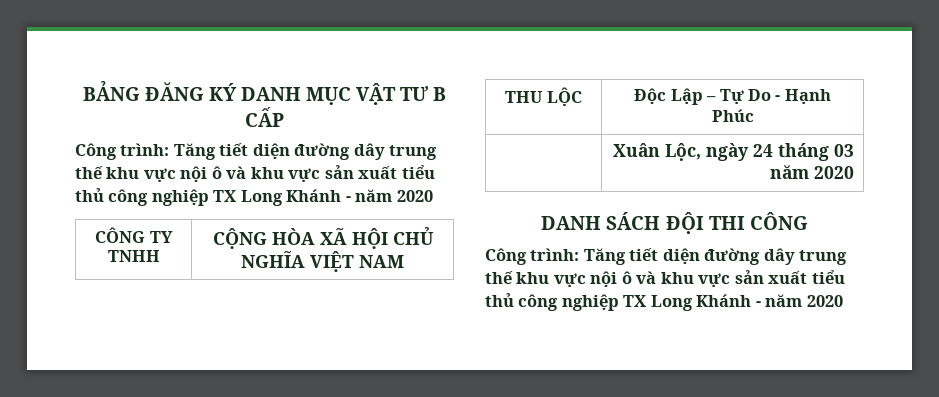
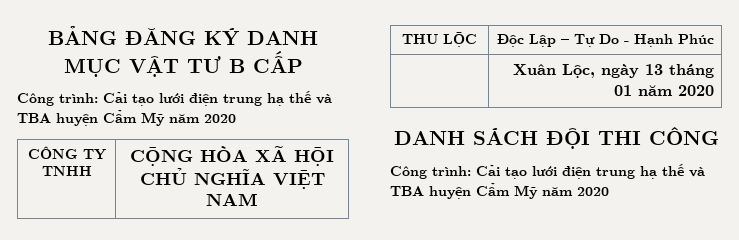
[173,143,438,160] [75,165,435,182] [75,188,351,206] Tăng tiết diện đường dây trung thế khu vực nội ô và khu vực sản xuất tiểu thủ công nghiệp TX Long Khánh - -> [103,91,332,106] [17,110,165,126] Cải tạo lưới điện trung hạ thế và TBA huyện Cẩm Mỹ
[752,143,854,161] 24 tháng 03 -> [644,64,714,78] [613,85,632,96] 13 tháng 01
[583,248,848,265] [485,270,845,287] [485,293,761,311] Tăng tiết diện đường dây trung thế khu vực nội ô và khu vực sản xuất tiểu thủ công nghiệp TX Long Khánh - -> [476,164,705,179] [390,183,538,199] Cải tạo lưới điện trung hạ thế và TBA huyện Cẩm Mỹ

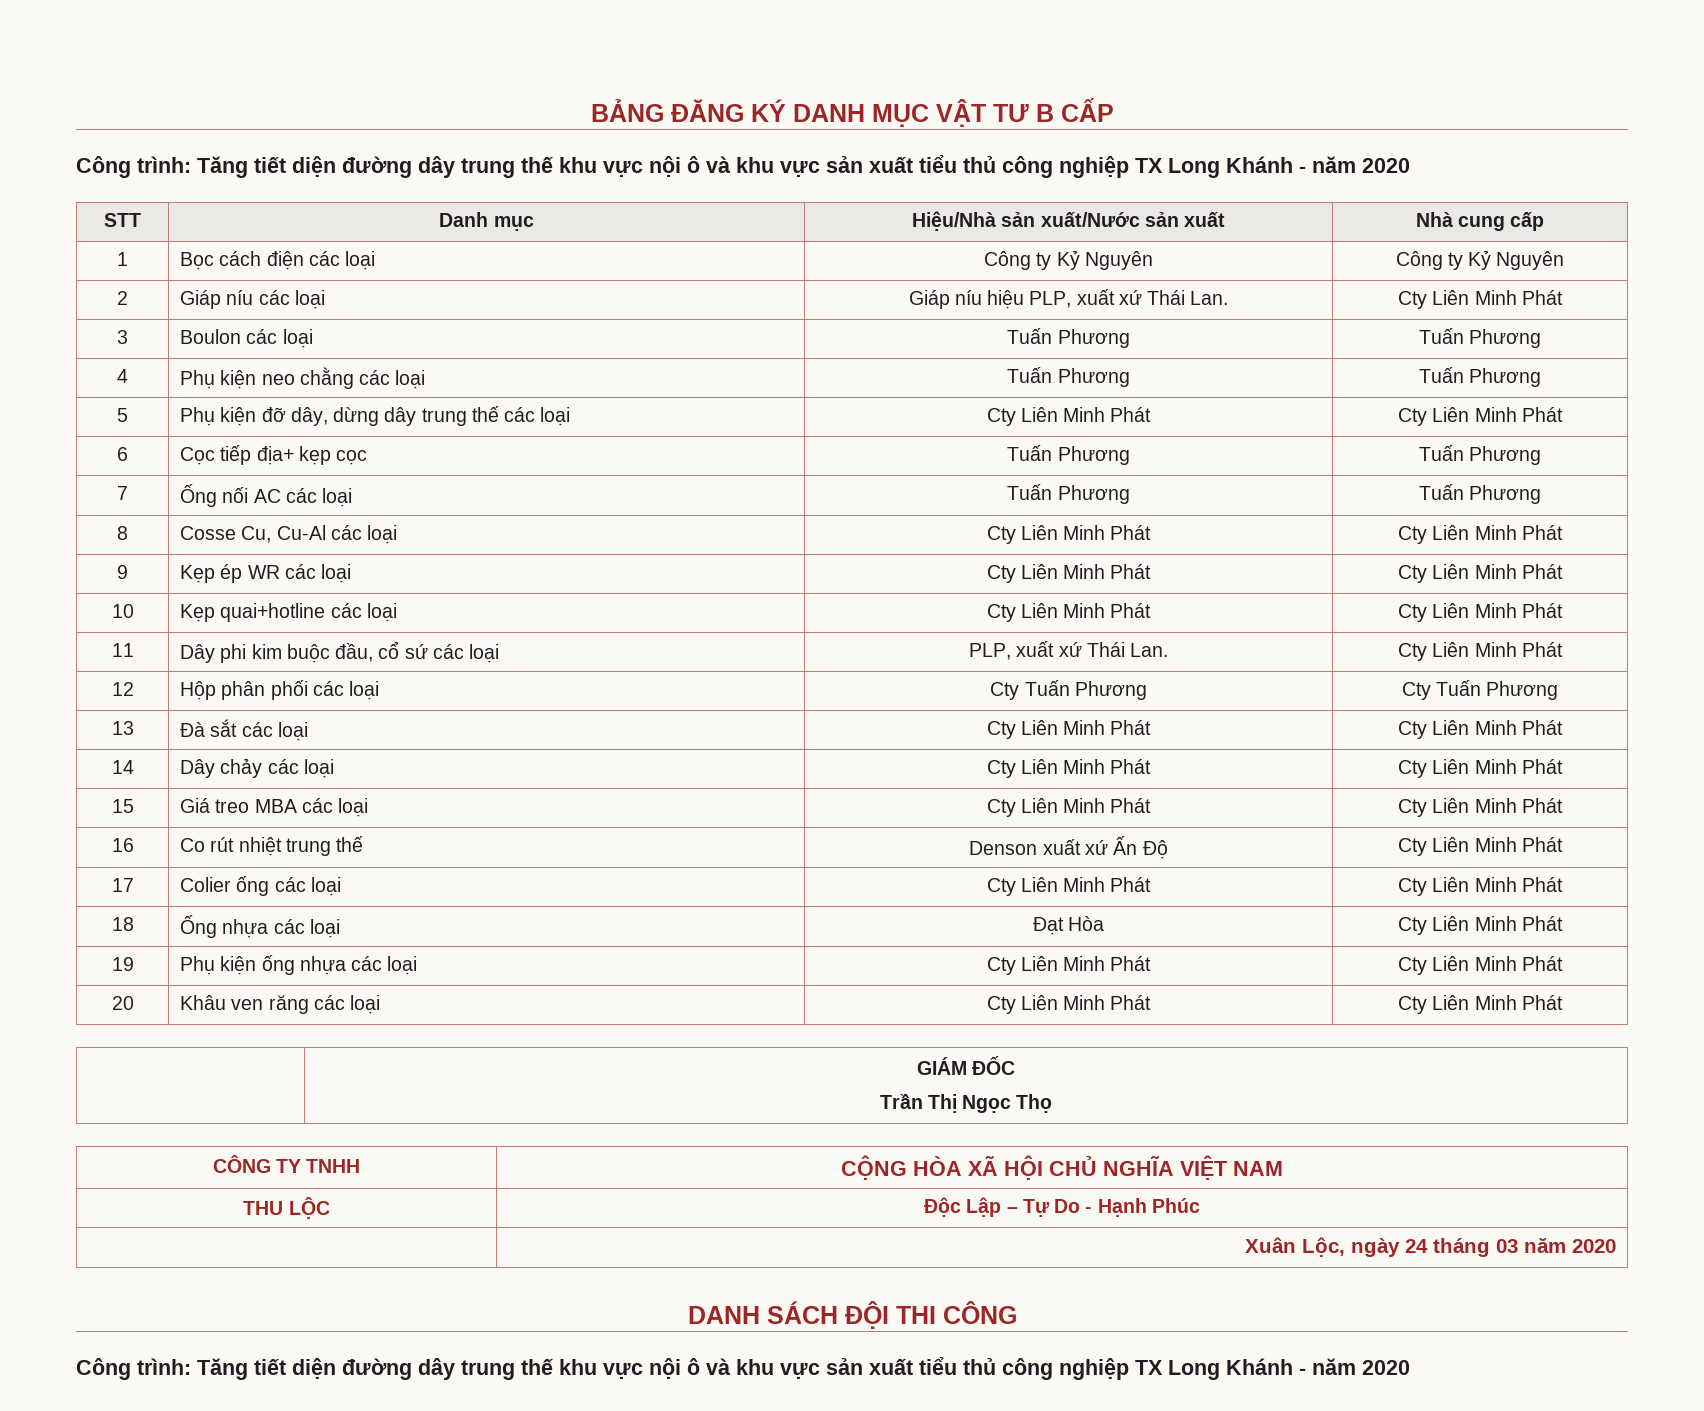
[103,91,332,106] [17,110,236,126] Cải tạo lưới điện trung hạ thế và TBA huyện Cẩm Mỹ năm 2020 -> [197,155,1410,178] [104,213,141,227] [439,212,534,231] [911,211,1226,231] [1415,212,1545,231] [117,252,128,266] [180,251,376,270] [984,250,1153,270] [1395,250,1565,270] [117,291,128,305] [180,290,325,309] [908,289,1229,309] [1398,290,1563,309] [117,330,128,344] [180,329,313,348] [1007,328,1130,348] [1418,328,1542,348] [117,369,128,383] [180,367,426,389] [1007,367,1130,387] [1418,367,1542,387] [117,408,128,422] [180,406,571,426] [986,407,1152,426] [1398,407,1563,426] [117,447,128,461] [180,445,368,465] [1007,445,1130,465] [1418,445,1542,465] [117,486,128,500] [180,484,353,507] [1007,484,1130,504] [1418,484,1542,504] [117,526,128,540] [180,525,398,544] [986,525,1152,544] [1398,525,1563,544] [117,565,128,579] [180,564,352,583] [986,564,1152,583] [1398,564,1563,583] [111,604,134,618] [180,603,397,622] [986,603,1152,622] [1398,603,1563,622] [111,643,134,657] [180,641,500,663] [968,641,1169,660] [1398,642,1563,661] [111,682,134,696] [180,680,380,700] [990,680,1147,700] [1401,680,1559,700] [111,721,134,735] [180,719,308,741] [986,720,1152,739] [1398,720,1563,739] [111,760,134,774] [180,758,334,778] [986,759,1152,778] [1398,759,1563,778] [111,799,134,813] [180,798,369,817] [986,798,1152,817] [1398,798,1563,817] [111,838,134,852] [180,836,364,856] [969,836,1168,859] [1398,837,1563,856] [111,878,134,892] [180,876,341,896] [986,877,1152,896] [1398,877,1563,896] [111,917,134,931] [180,915,340,938] [1032,916,1105,935] [1398,916,1563,935] [111,957,134,971] [180,955,418,975] [986,956,1152,975] [1398,956,1563,975] [111,996,134,1010] [180,995,381,1014] [986,995,1152,1014] [1398,995,1563,1014] [916,1056,1016,1075] [879,1094,1053,1113] Tăng tiết diện đường dây trung thế khu vực nội ô và khu vực sản xuất tiểu thủ công nghiệp TX Long Khánh - năm 2020 // STT | Danh mục | Hiệu/Nhà sản xuất/Nước sản xuất | Nhà cung cấp // 1 | Bọc cách điện các loại | Công ty Kỷ Nguyên | Công ty Kỷ Nguyên // 2 | Giáp níu các loại | Giáp níu hiệu PLP, xuất xứ Thái Lan. | Cty Liên Minh Phát // 3 | Boulon các loại | Tuấn Phương | Tuấn Phương // 4 | Phụ kiện neo chằng các loại | Tuấn Phương | Tuấn Phương // 5 | Phụ kiện đỡ dây, dừng dây trung thế các loại | Cty Liên Minh Phát | Cty Liên Minh Phát // 6 | Cọc tiếp địa+ kẹp cọc | Tuấn Phương | Tuấn Phương // 7 | Ống nối AC các loại | Tuấn Phương | Tuấn Phương // 8 | Cosse Cu, Cu-Al các loại | Cty Liên Minh Phát | Cty Liên Minh Phát // 9 | Kẹp ép WR các loại | Cty Liên Minh Phát | Cty Liên Minh Phát // 10 | Kẹp quai+hotline các loại | Cty Liên Minh Phát | Cty Liên Minh Phát // 11 | Dây phi kim buộc đầu, cổ sứ các loại | PLP, xuất xứ Thái Lan. | Cty Liên Minh Phát // 12 | Hộp phân phối các loại | Cty Tuấn Phương | Cty Tuấn Phương // 13 | Đà sắt các loại | Cty Liên Minh Phát | Cty Liên Minh Phát // 14 | Dây chảy các loại | Cty Liên Minh Phát | Cty Liên Minh Phát // 15 | Giá treo MBA các loại | Cty Liên Minh Phát | Cty Liên Minh Phát // 16 | Co rút nhiệt trung thế | Denson xuất xứ Ấn Độ | Cty Liên Minh Phát // 17 | Colier ống các loại | Cty Liên Minh Phát | Cty Liên Minh Phát // 18 | Ống nhựa các loại | Đạt Hòa | Cty Liên Minh Phát // 19 | Phụ kiện ống nhựa các loại | Cty Liên Minh Phát | Cty Liên Minh Phát // 20 | Khâu ven răng các loại | Cty Liên Minh Phát | Cty Liên Minh Phát // | GIÁM ĐỐC // Trần Thị Ngọc Thọ
[644,64,714,78] [613,85,632,96] 13 tháng 01 -> [1404,1238,1518,1257] 24 tháng 03
[476,164,705,179] [390,183,538,199] Cải tạo lưới điện trung hạ thế và TBA huyện Cẩm Mỹ -> [197,1357,1306,1380] Tăng tiết diện đường dây trung thế khu vực nội ô và khu vực sản xuất tiểu thủ công nghiệp TX Long Khánh -

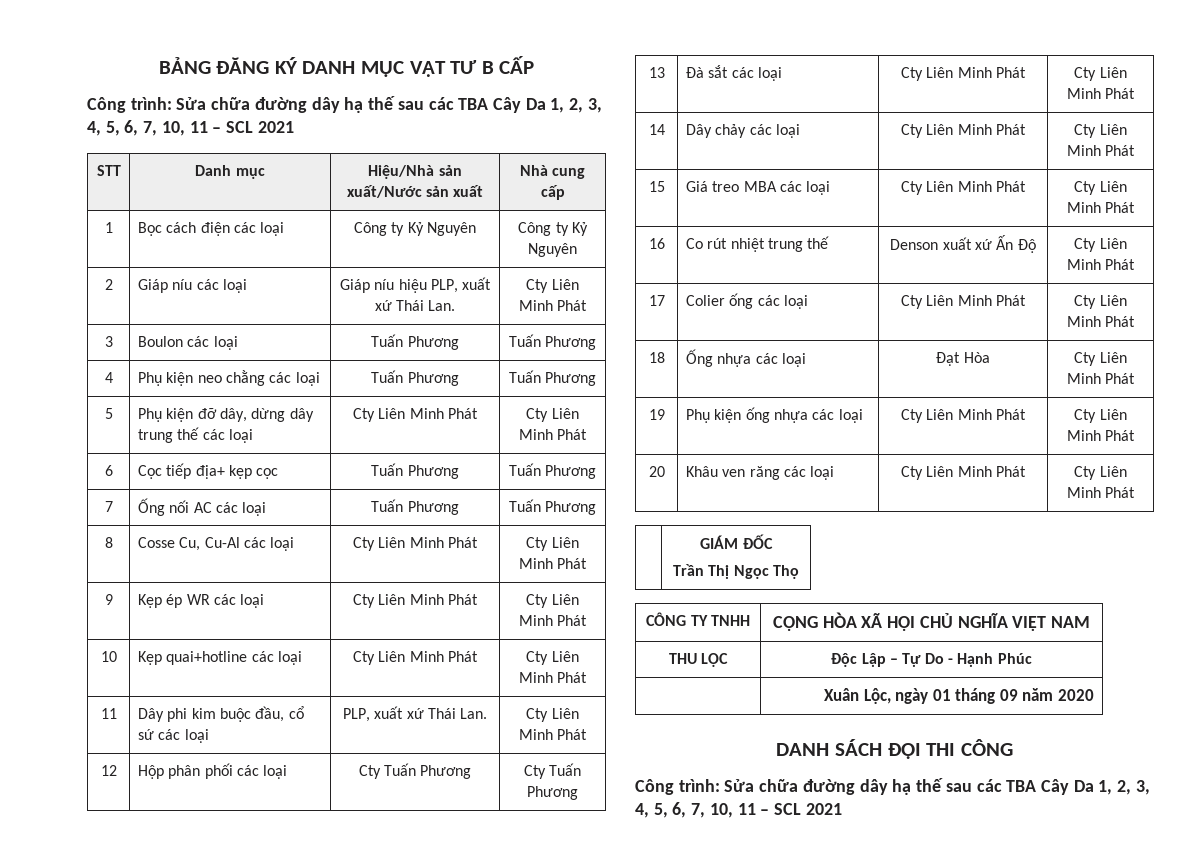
[197,155,1410,178] Tăng tiết diện đường dây trung thế khu vực nội ô và khu vực sản xuất tiểu thủ công nghiệp TX Long Khánh - năm 2020 -> [176,96,602,113] [87,120,294,136] Sửa chữa đường dây hạ thế sau các TBA Cây Da 1, 2, 3, 4, 5, 6, 7, 10, 11 – SCL 2021
[1404,1238,1518,1257] 24 tháng 03 -> [932,688,1018,704] 01 tháng 09
[197,1357,1410,1380] Tăng tiết diện đường dây trung thế khu vực nội ô và khu vực sản xuất tiểu thủ công nghiệp TX Long Khánh - năm 2020 -> [724,778,1150,795] [635,802,842,818] Sửa chữa đường dây hạ thế sau các TBA Cây Da 1, 2, 3, 4, 5, 6, 7, 10, 11 – SCL 2021

